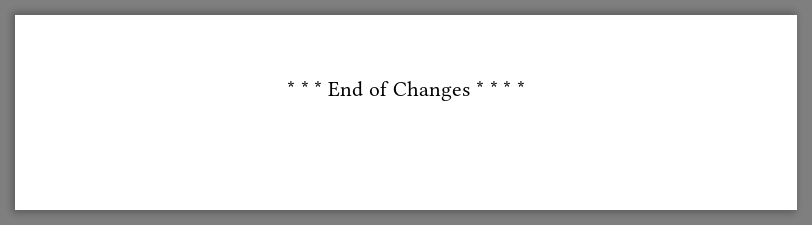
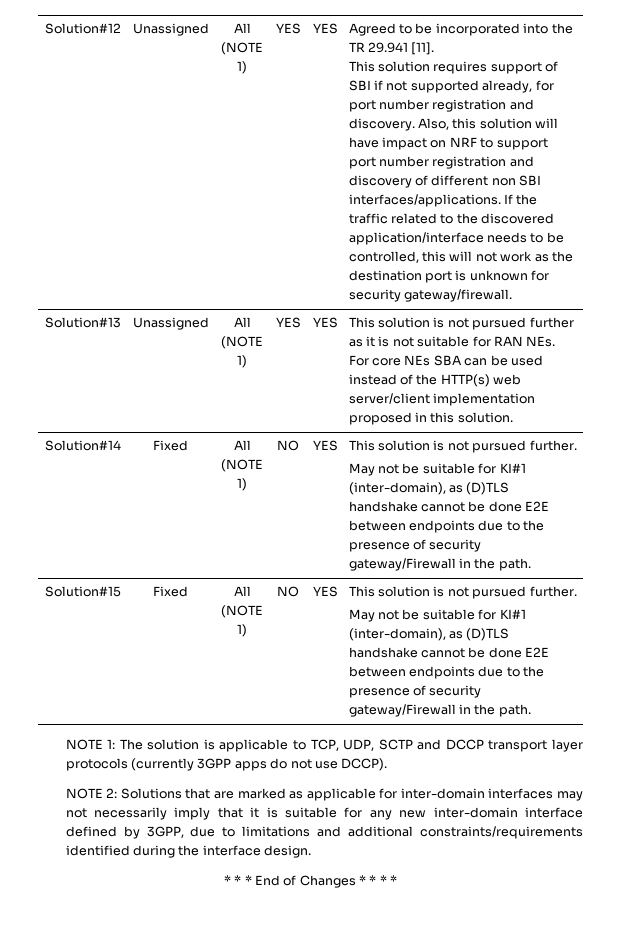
(286, 88) none -> [44,23,121,34] [132,23,209,36] [233,23,251,33] [221,42,263,55] [237,61,247,74] [275,23,301,34] [312,23,338,34] [348,23,573,36] [348,42,435,55] [348,61,559,74] [348,80,554,93] [348,99,534,112] [348,118,559,131] [348,137,548,150] [348,156,534,169] [348,175,542,188] [348,194,538,207] [348,213,555,224] [348,232,564,245] [348,251,573,263] [348,270,550,283] [348,289,513,302] [44,317,121,328] [132,317,209,330] [233,317,251,327] [221,336,263,349] [237,355,247,368] [275,317,301,328] [312,317,338,328] [348,317,574,330] [348,336,556,347] [348,355,543,366] [348,374,522,387] [348,393,536,406] [348,412,513,425] [44,440,121,451] [153,440,188,451] [233,440,251,450] [221,459,263,472] [237,478,247,491] [277,440,299,451] [312,440,338,451] [348,440,577,453] [348,463,526,476] [348,482,510,495] [348,501,550,512] [348,520,545,533] [348,539,482,552] [348,558,531,571] [44,586,121,597] [153,586,188,597] [233,586,251,596] [221,605,263,618] [237,624,247,637] [277,586,299,597] [312,586,338,597] [348,586,577,599] [348,609,526,622] [348,628,510,641] [348,647,550,658] [348,666,545,679] [348,685,482,698] [348,704,531,717] [65,739,584,752] [65,758,388,771] [65,788,584,801] [65,807,583,820] [65,826,584,839] [65,845,312,858] Solution#12 | Unassigned | All (NOTE 1) | YES | YES | Agreed to be incorporated into the TR 29.941 [11]. // This solution requires support of SBI if not supported already, for port number registration and discovery. Also, this solution will have impact on NRF to support port number registration and discovery of different non SBI interfaces/applications. If the traffic related to the discovered application/interface needs to be controlled, this will not work as the destination port is unknown for security gateway/firewall. // Solution#13 | Unassigned | All (NOTE 1) | YES | YES | This solution is not pursued further as it is not suitable for RAN NEs. For core NEs SBA can be used instead of the HTTP(s) web server/client implementation proposed in this solution. // Solution#14 | Fixed | All (NOTE 1) | NO | YES | This solution is not pursued further. // May not be suitable for KI#1 (inter-domain), as (D)TLS handshake cannot be done E2E between endpoints due to the presence of security gateway/Firewall in the path. // Solution#15 | Fixed | All (NOTE 1) | NO | YES | This solution is not pursued further. // May not be suitable for KI#1 (inter-domain), as (D)TLS handshake cannot be done E2E between endpoints due to the presence of security gateway/Firewall in the path. // NOTE 1: The solution is applicable to TCP, UDP, SCTP and DCCP transport layer protocols (currently 3GPP apps do not use DCCP). // NOTE 2: Solutions that are marked as applicable for inter-domain interfaces may not necessarily imply that it is suitable for any new inter-domain interface defined by 3GPP, due to limitations and additional constraints/requirements identified during the interface design. //

